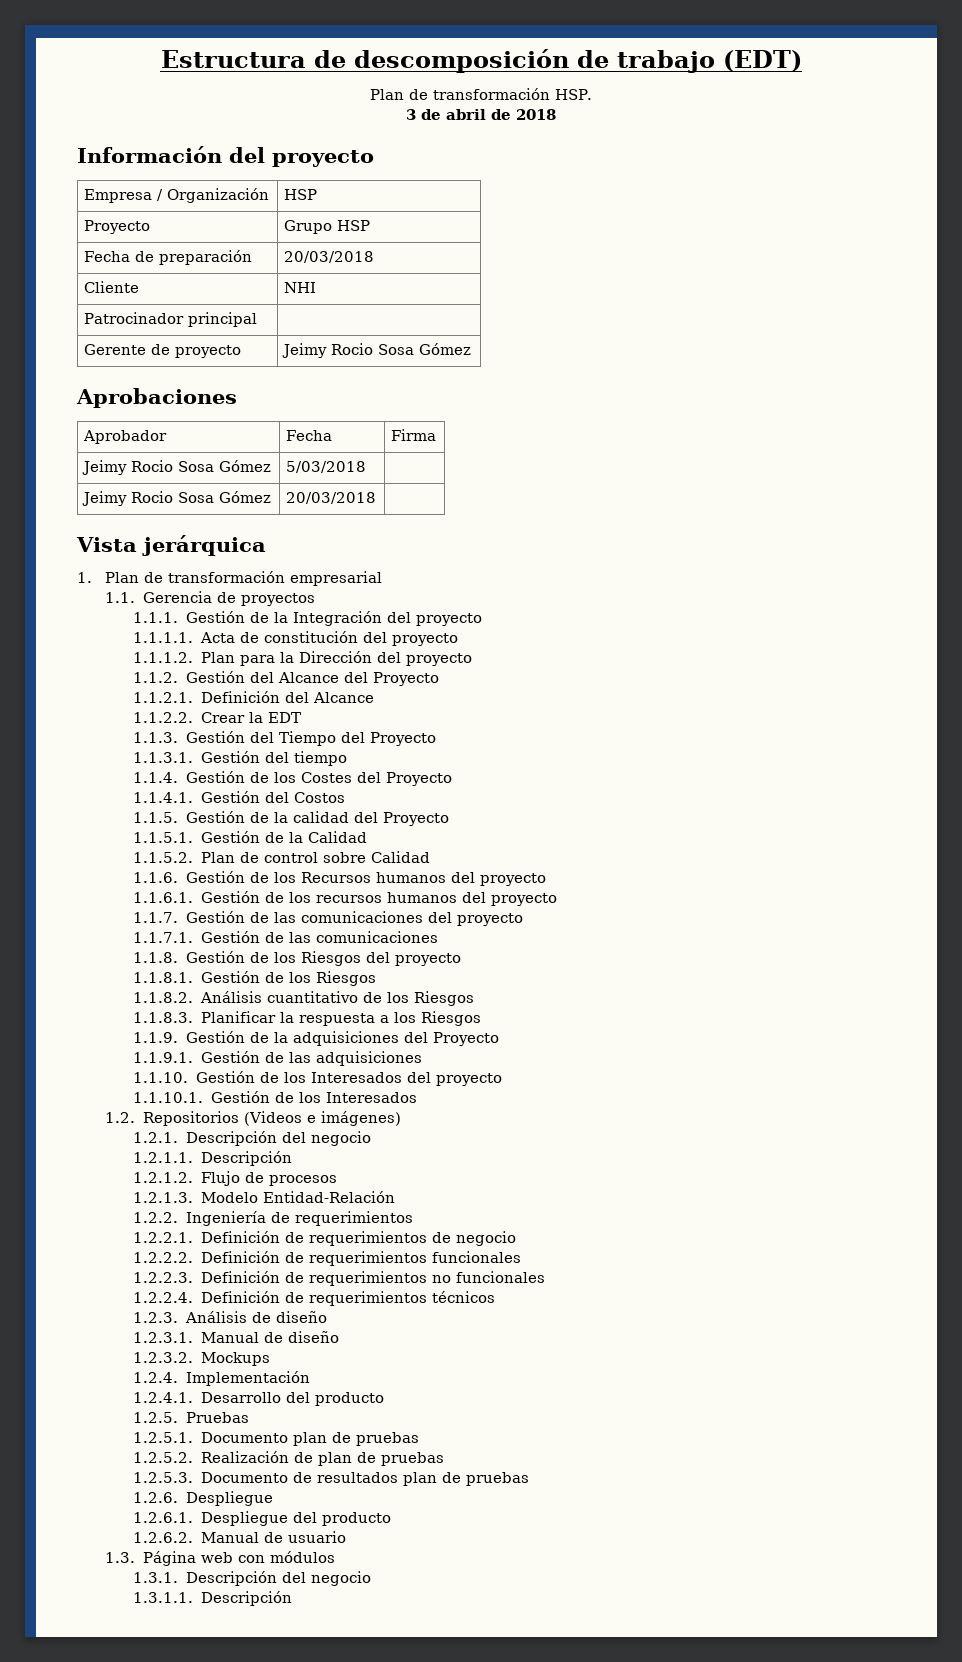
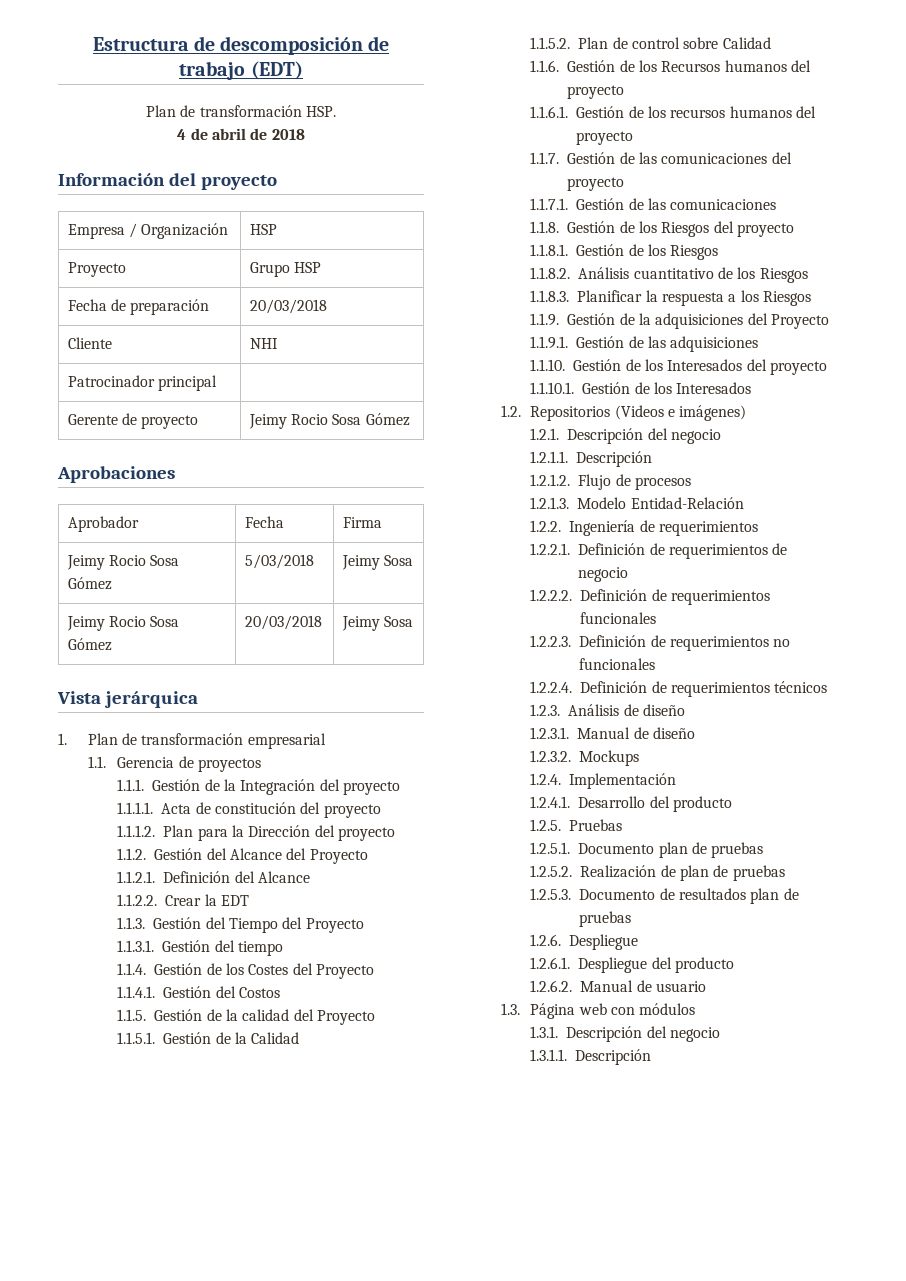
[406,109,416,120] 3 -> [177,129,187,140] 4
(366, 467) none -> [341,555,413,570] Jeimy Sosa
(376, 498) none -> [341,616,413,631] Jeimy Sosa

